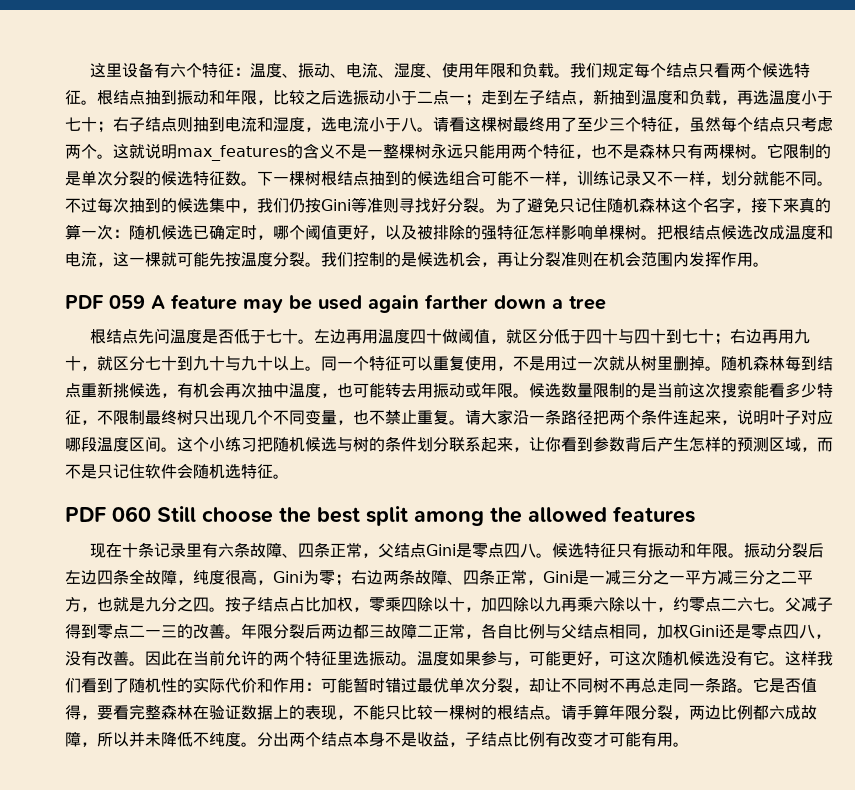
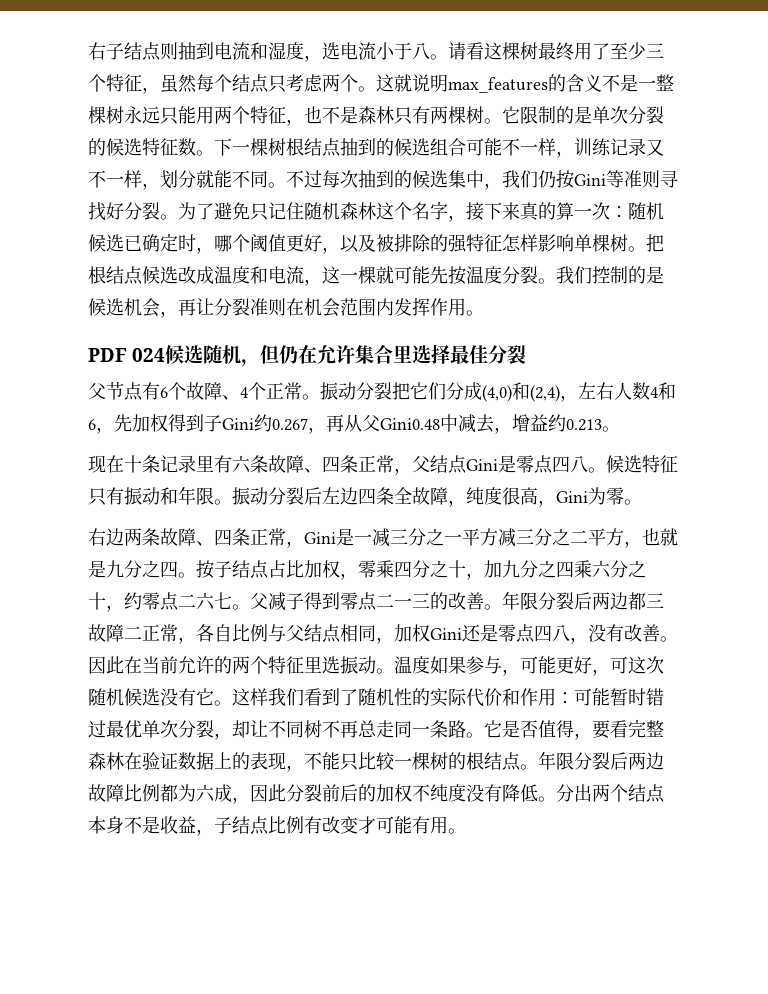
[90,62,811,78] [65,89,833,106] [65,117,113,133] 这里设备有六个特征：温度、振动、电流、湿度、使用年限和负载。我们规定每个结点只看两个候选特征。根结点抽到振动和年限，比较之后选振动小于二点一；走到左子结点，新抽到温度和负载，再选温度小于七十； -> (88, 51) none
[109,294,606,313] [90,328,811,345] [65,355,833,371] [65,382,833,398] [65,409,833,425] [65,436,833,452] [65,463,289,479] [65,506,695,526] 059 A feature may be used again farther down a tree // 根结点先问温度是否低于七十。左边再用温度四十做阈值，就区分低于四十与四十到七十；右边再用九十，就区分七十到九十与九十以上。同一个特征可以重复使用，不是用过一次就从树里删掉。随机森林每到结点重新挑候选，有机会再次抽中温度，也可能转去用振动或年限。候选数量限制的是当前这次搜索能看多少特征，不限制最终树只出现几个不同变量，也不禁止重复。请大家沿一条路径把两个条件连起来，说明叶子对应哪段温度区间。这个小练习把随机候选与树的条件划分联系起来，让你看到参数背后产生怎样的预测区域，而不是只记住软件会随机选特征。 // PDF 060 Still choose the best split among the allowed features -> [132,344,527,367] [88,382,676,402] [88,414,620,434] 024候选随机，但仍在允许集合里选择最佳分裂 // 父节点有6个故障、4个正常。振动分裂把它们分成(4,0)和(2,4)，左右人数4和6，先加权得到子Gini约0.267，再从父Gini0.48中减去，增益约0.213。
[335,574,351,586] ； -> [624,499,642,505] 。 //
[417,597,641,612] 除以十，加四除以九再乘六除以 -> [412,560,646,580] 分之十，加九分之四乘六分之
[561,704,817,720] [65,731,241,747] 请手算年限分裂，两边比例都六成故障，所以并未降低不纯度 -> [538,751,664,770] [88,784,538,804] 年限分裂后两边故障比例都为六成，因此分裂前后的加权不纯度没有降低

